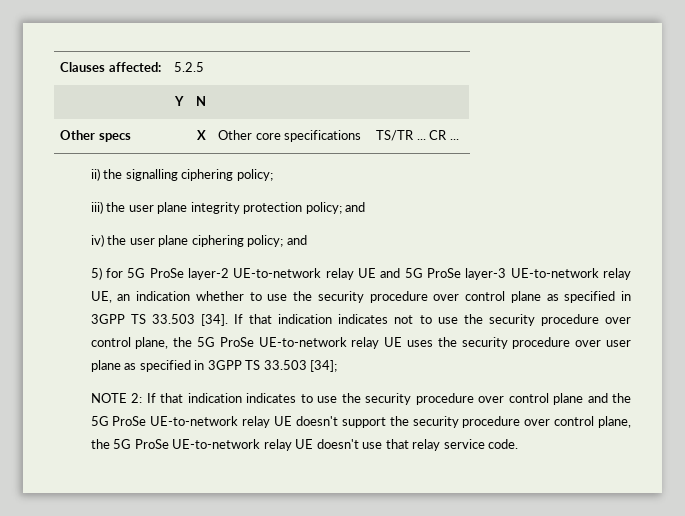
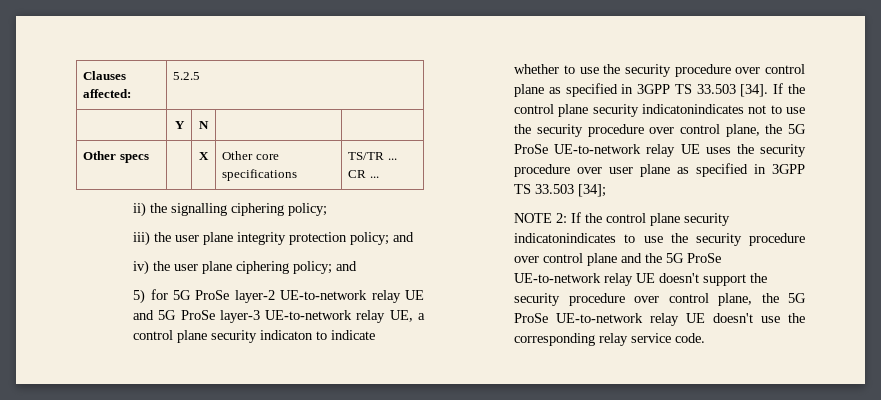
[117,291,191,301] an indication -> [418,313,425,320] [133,330,376,343] a control plane security indicaton to indicate
[249,314,389,324] that indication indicates -> [788,84,805,94] [514,104,745,117] the control plane security indicatonindicates
[160,393,297,403] that indication indicates -> [585,213,731,226] [514,233,617,243] the control plane security indicatonindicates
[385,439,409,449] that -> [788,313,805,323] [514,333,596,346] the corresponding

